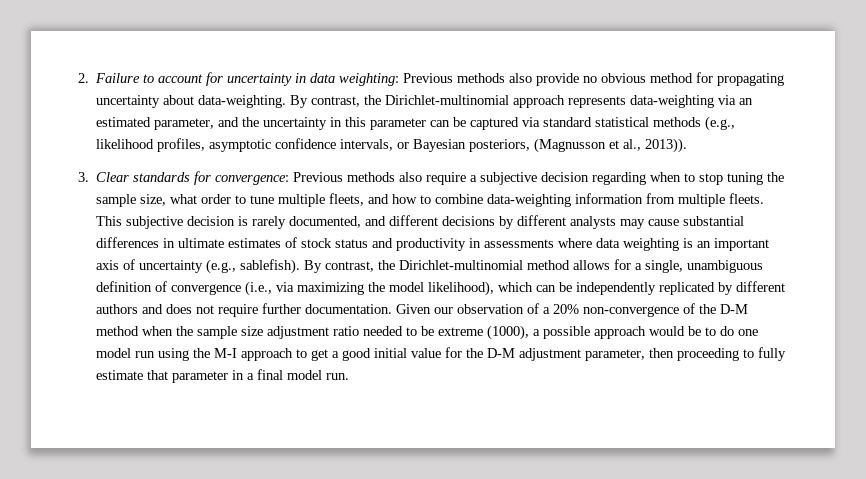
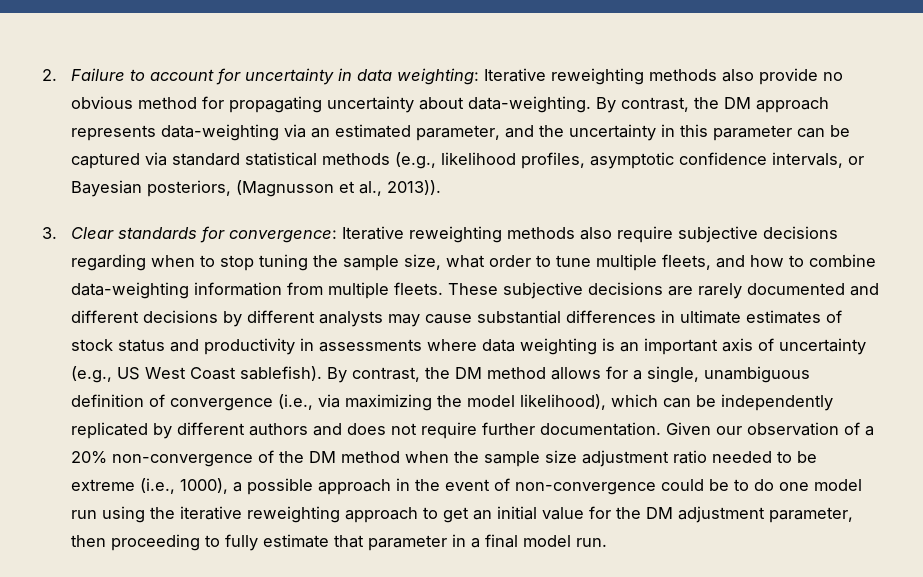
[403,73,454,83] Previous -> [483,68,644,85] Iterative reweighting
[385,95,510,105] Dirichlet-multinomial -> [723,97,751,109] DM
[293,172,344,182] Previous -> [341,226,502,243] Iterative reweighting
[470,172,590,185] a subjective decision -> [677,226,838,243] subjective decisions
[96,216,362,229] This subjective decision is rarely documented, -> [447,282,845,299] These subjective decisions are rarely documented
(237, 266) none -> [116,367,236,380] US West Coast
[399,260,524,270] Dirichlet-multinomial -> [454,367,482,379] DM
[720,304,749,314] D-M -> [308,451,336,463] DM
[487,325,530,340] (1000), -> [139,478,228,494] (i.e., 1000),
[649,326,686,336] would -> [395,478,704,495] in the event of non-convergence could
[214,348,238,358] M-I -> [179,506,340,523] iterative reweighting
[332,348,372,361] a good -> [472,510,492,520] an
[487,348,516,358] D-M -> [645,507,673,519] DM

